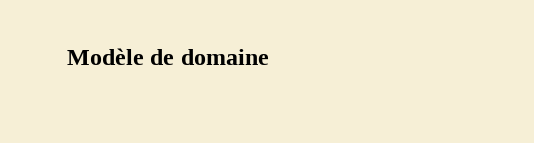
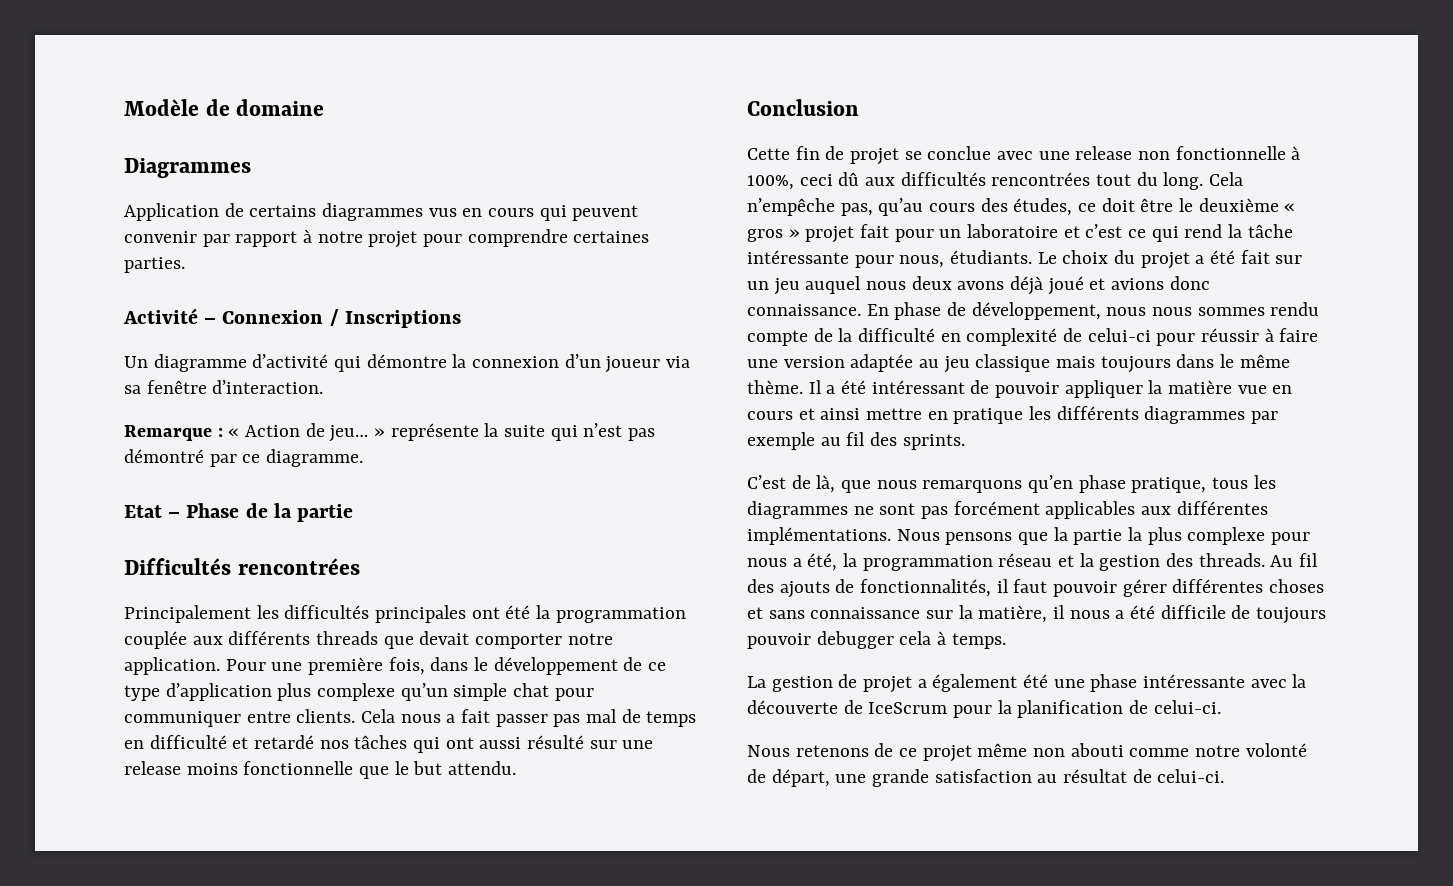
(269, 57) none -> [124,158,251,178] [124,203,639,221] [124,229,650,248] [124,257,185,273] [123,308,461,328] [124,354,691,373] [124,380,324,394] [124,423,656,442] [124,449,364,467] [124,503,354,522] [124,558,360,575] [124,605,686,623] [124,631,613,649] [124,657,667,675] [124,683,594,701] [124,709,697,727] [124,735,654,753] [124,761,517,779] [747,99,859,116] [747,146,1301,165] [747,172,1244,190] [747,198,1296,216] [747,224,1293,243] [747,250,1303,269] [747,276,1210,295] [747,302,1320,320] [747,328,1319,346] [747,354,1290,373] [747,380,1293,398] [747,406,1279,424] [747,432,965,450] [747,475,1276,493] [747,501,1268,519] [747,527,1311,545] [747,553,1319,571] [747,579,1325,598] [747,605,1327,624] [747,631,1006,649] [747,674,1307,693] [747,700,1221,718] [747,743,1307,762] [747,769,1225,787] // Diagrammes // Application de certains diagrammes vus en cours qui peuvent convenir par rapport à notre projet pour comprendre certaines parties. // Activité – Connexion / Inscriptions // Un diagramme d’activité qui démontre la connexion d’un joueur via sa fenêtre d’interaction. // Remarque : « Action de jeu… » représente la suite qui n’est pas démontré par ce diagramme. // Etat – Phase de la partie // Difficultés rencontrées // Principalement les difficultés principales ont été la programmation couplée aux différents threads que devait comporter notre application. Pour une première fois, dans le développement de ce type d’application plus complexe qu’un simple chat pour communiquer entre clients. Cela nous a fait passer pas mal de temps en difficulté et retardé nos tâches qui ont aussi résulté sur une release moins fonctionnelle que le but attendu. // Conclusion // Cette fin de projet se conclue avec une release non fonctionnelle à 100%, ceci dû aux difficultés rencontrées tout du long. Cela n’empêche pas, qu’au cours des études, ce doit être le deuxième « gros » projet fait pour un laboratoire et c’est ce qui rend la tâche intéressante pour nous, étudiants. Le choix du projet a été fait sur un jeu auquel nous deux avons déjà joué et avions donc connaissance. En phase de développement, nous nous sommes rendu compte de la difficulté en complexité de celui-ci pour réussir à faire une version adaptée au jeu classique mais toujours dans le même thème. Il a été intéressant de pouvoir appliquer la matière vue en cours et ainsi mettre en pratique les différents diagrammes par exemple au fil des sprints. // C’est de là, que nous remarquons qu’en phase pratique, tous les diagrammes ne sont pas forcément applicables aux différentes implémentations. Nous pensons que la partie la plus complexe pour nous a été, la programmation réseau et la gestion des threads. Au fil des ajouts de fonctionnalités, il faut pouvoir gérer différentes choses et sans connaissance sur la matière, il nous a été difficile de toujours pouvoir debugger cela à temps. // La gestion de projet a également été une phase intéressante avec la découverte de IceScrum pour la planification de celui-ci. // Nous retenons de ce projet même non abouti comme notre volonté de départ, une grande satisfaction au résultat de celui-ci.

